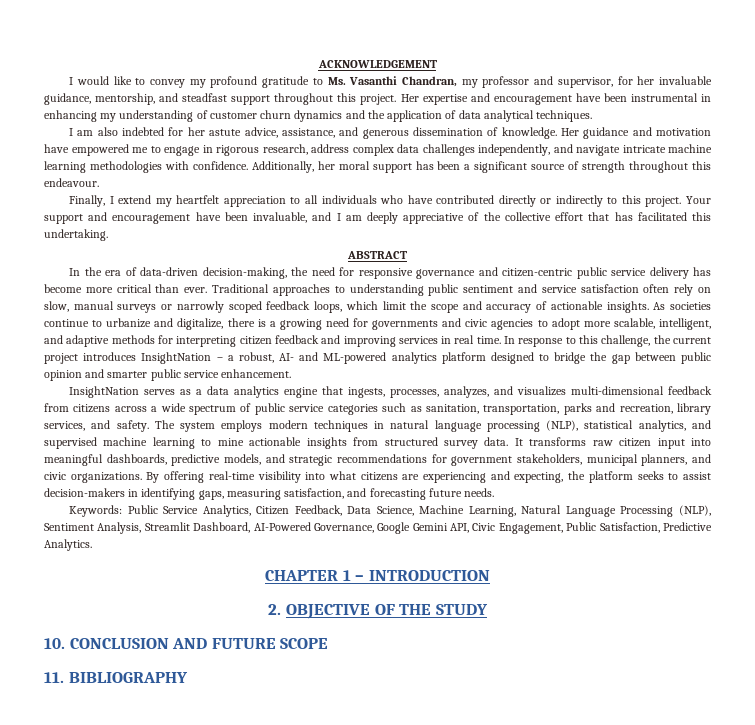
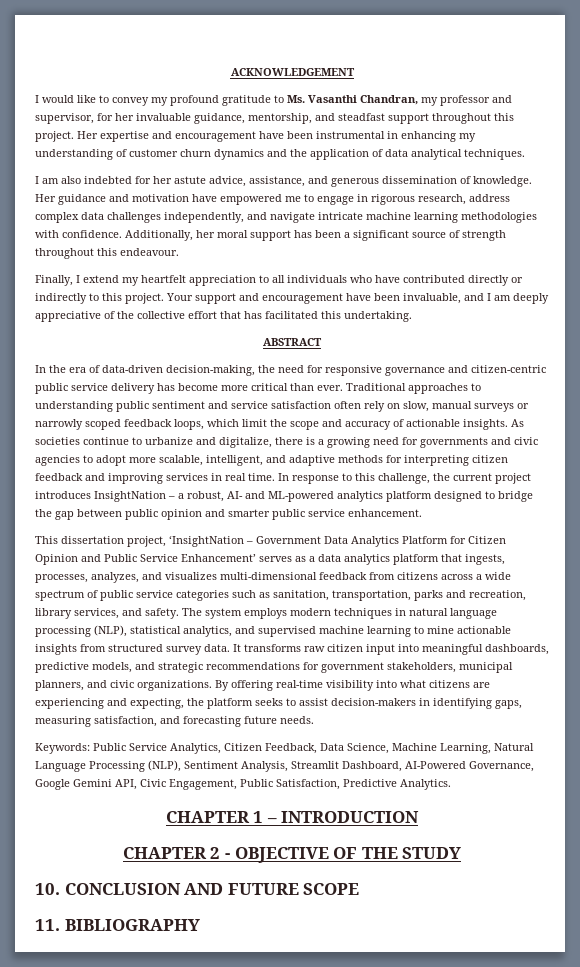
[69,386,140,398] InsightNation -> [35,535,506,547] [35,554,256,565] This dissertation project, ‘InsightNation – Government Data Analytics Platform for Citizen Opinion and Public Service Enhancement’
[284,387,319,398] engine -> [393,554,439,565] platform
[268,604,282,615] 2. -> [122,847,230,859] CHAPTER 2 -

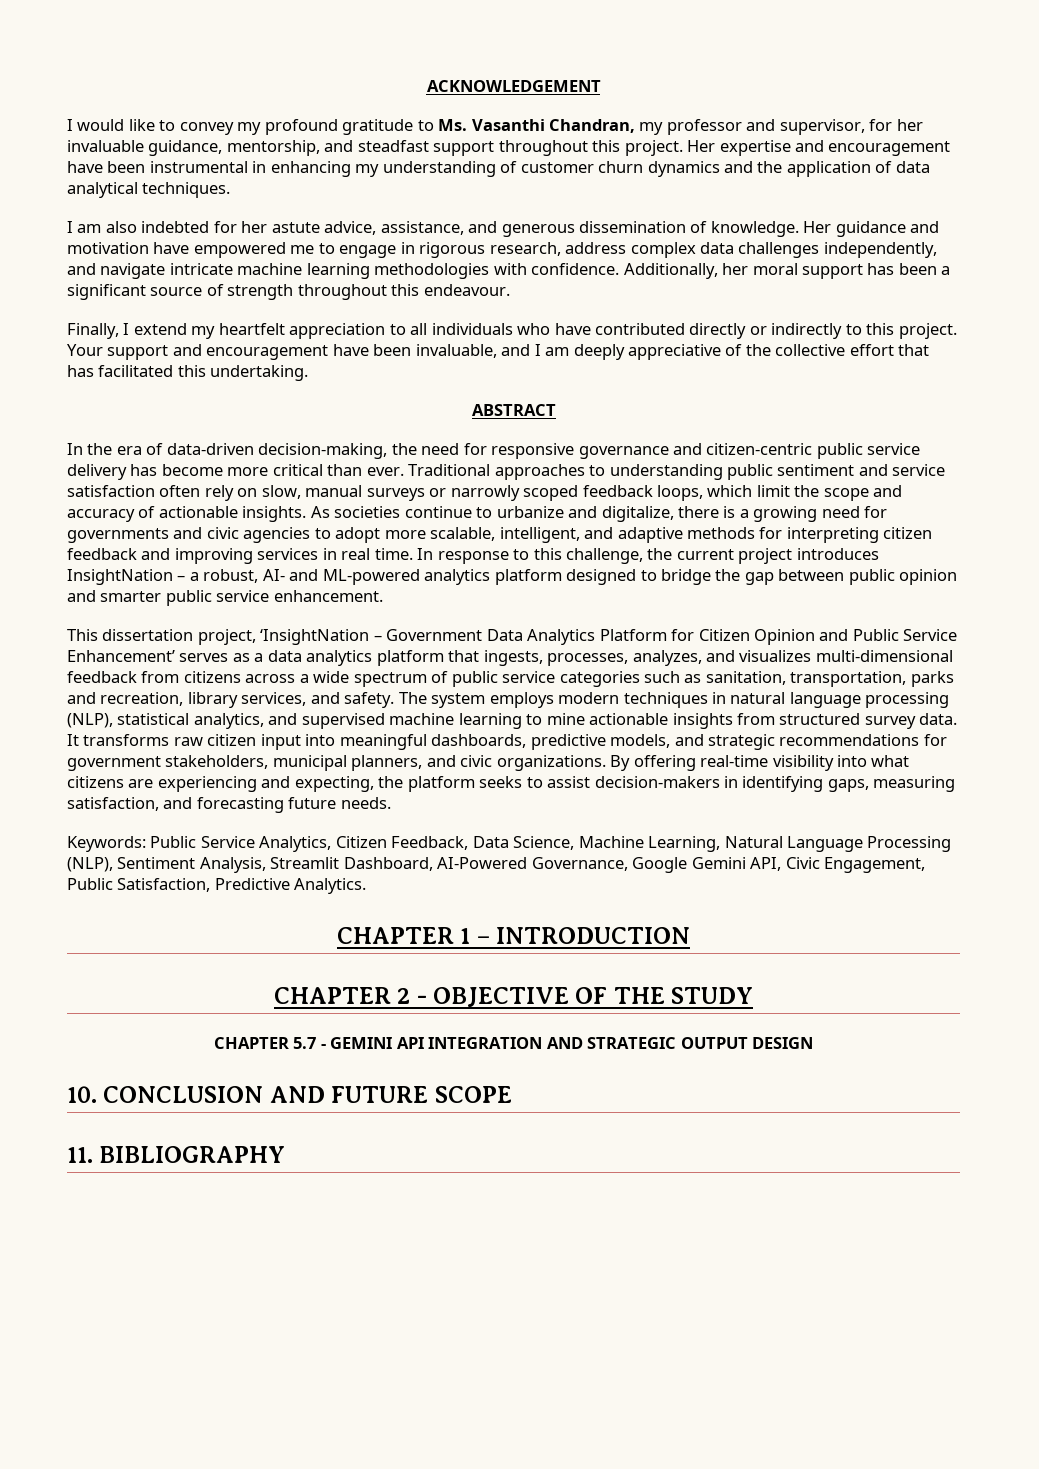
(462, 853) none -> [213,1037,814,1049] // CHAPTER 5.7 - GEMINI API INTEGRATION AND STRATEGIC OUTPUT DESIGN

